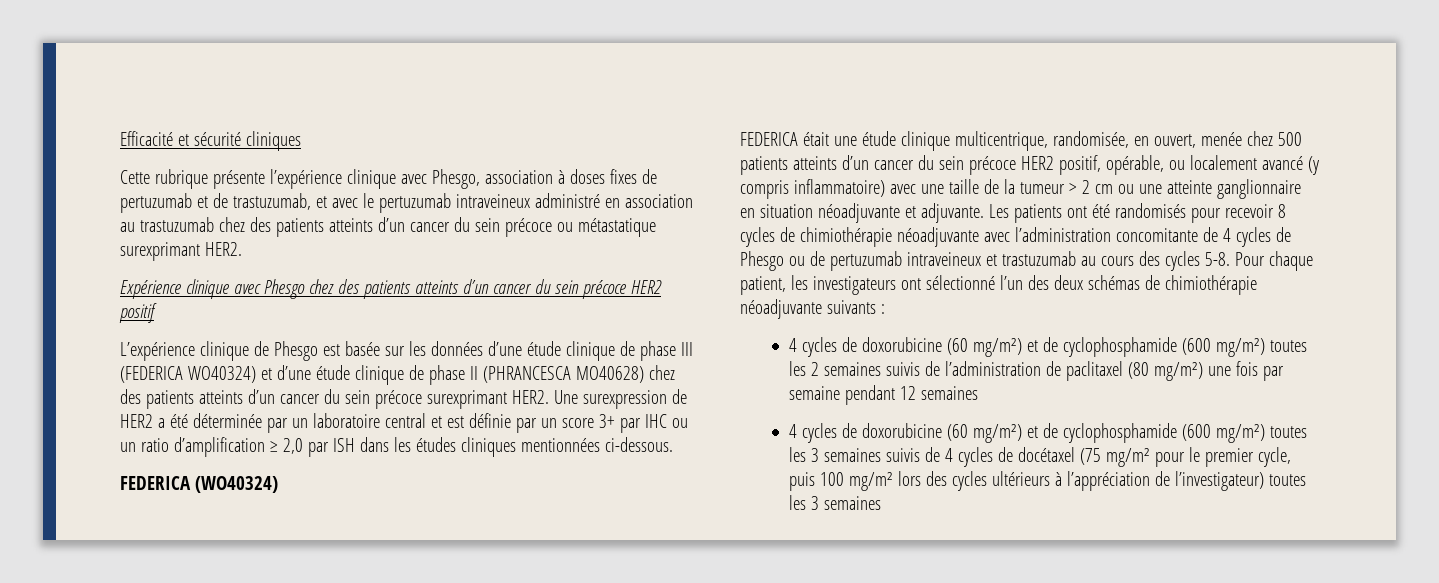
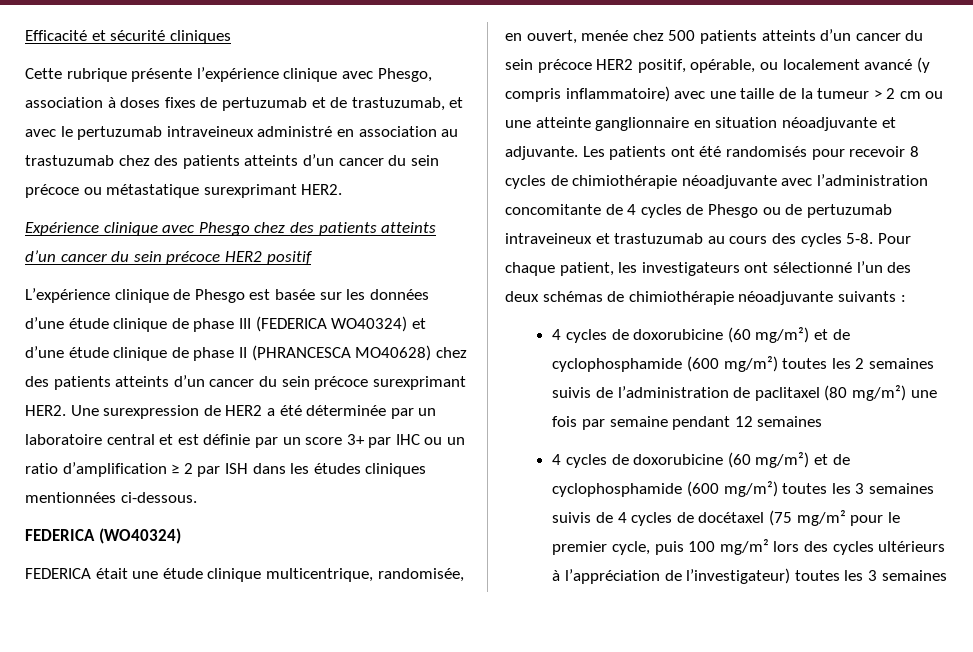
[282,438,303,454] 2,0 -> [183,463,193,474] 2

